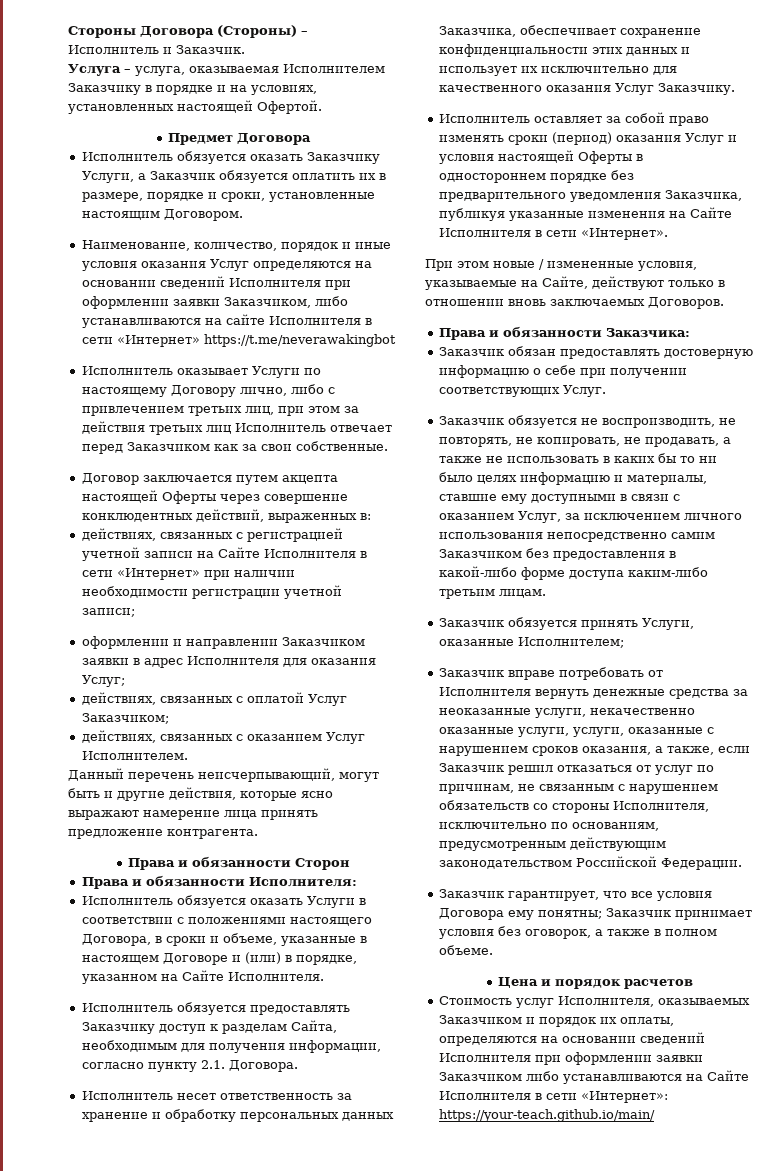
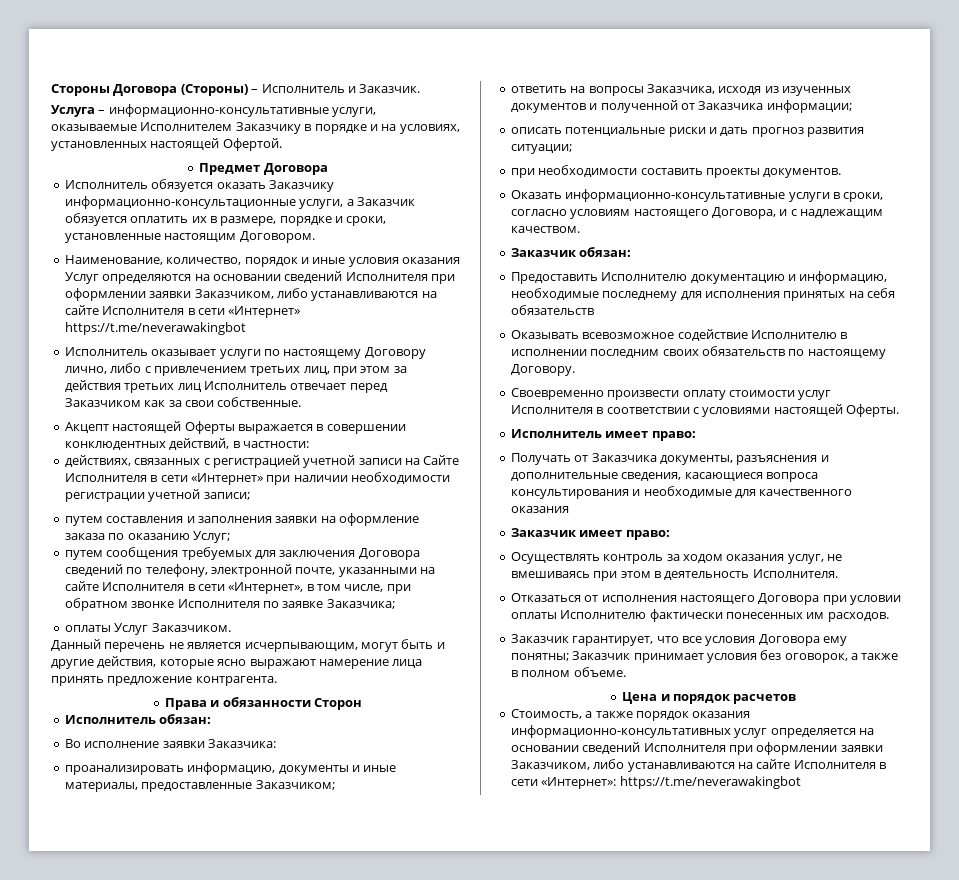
[135,66,279,76] услуга, оказываемая -> [108,104,377,117] [51,124,137,131] информационно-консультативные услуги, оказываемые
[81,171,134,183] Услуги, -> [64,196,344,209] информационно-консультационные услуги,
[251,366,300,378] Услуги -> [219,349,261,359] услуги
[81,473,338,485] [81,490,348,504] [81,509,371,523] Договор заключается путем акцепта настоящей Оферты через совершение конклюдентных действий, выраженных в: -> [64,421,406,434] [64,438,309,450] Акцепт настоящей Оферты выражается в совершении конклюдентных действий, в частности:
[81,636,365,649] [81,656,376,668] [81,675,125,687] [81,692,347,706] [81,713,169,724] [81,730,365,744] [81,751,188,760] оформлении и направлении Заказчиком заявки в адрес Исполнителя для оказания Услуг; // действиях, связанных с оплатой Услуг Заказчиком; // действиях, связанных с оказанием Услуг Исполнителем. -> [64,513,419,526] [64,531,230,543] [64,547,420,560] [64,564,435,577] [64,581,411,594] [64,598,395,611] [64,623,231,635] путем составления и заполнения заявки на оформление заказа по оказанию Услуг; // путем сообщения требуемых для заключения Договора сведений по телефону, электронной почте, указанными на сайте Исполнителя в сети «Интернет», в том числе, при обратном звонке Исполнителя по заявке Заказчика; // оплаты Услуг Заказчиком.
[198,768,335,782] неисчерпывающий, -> [168,642,358,652] не является исчерпывающим,
[81,875,357,889] [81,895,366,908] [81,917,372,926] [81,933,367,946] [81,952,357,965] [81,970,324,984] [81,1002,350,1015] [81,1020,337,1034] [81,1040,381,1053] [81,1060,298,1072] [81,1091,352,1100] [81,1109,394,1122] [438,25,701,38] [438,44,690,57] [438,66,677,76] [438,83,735,95] [438,112,709,126] [438,132,737,145] [438,150,643,164] [438,170,634,183] [438,190,742,202] [438,207,732,221] [438,228,668,240] [425,259,697,271] [425,276,725,290] [425,297,724,309] [438,326,690,340] [438,346,753,359] [438,365,687,378] [438,385,606,397] [438,415,736,428] [438,437,731,447] [438,453,717,463] [438,472,707,485] [438,494,680,504] [438,511,742,523] [438,532,715,542] [438,548,676,561] [438,566,708,580] [438,589,546,599] [438,617,694,630] [438,637,624,648] [438,667,663,680] [438,687,748,699] [438,708,695,718] [438,727,714,737] [438,746,750,756] [438,763,714,775] [438,784,718,794] [438,800,709,813] [438,822,659,831] [438,837,666,851] [438,856,742,870] Права и обязанности Исполнителя: // Исполнитель обязуется оказать Услуги в соответствии с положениями настоящего Договора, в сроки и объеме, указанные в настоящем Договоре и (или) в порядке, указанном на Сайте Исполнителя. // Исполнитель обязуется предоставлять Заказчику доступ к разделам Сайта, необходимым для получения информации, согласно пункту 2.1. Договора. // Исполнитель несет ответственность за хранение и обработку персональных данных Заказчика, обеспечивает сохранение конфиденциальности этих данных и использует их исключительно для качественного оказания Услуг Заказчику. // Исполнитель оставляет за собой право изменять сроки (период) оказания Услуг и условия настоящей Оферты в одностороннем порядке без предварительного уведомления Заказчика, публикуя указанные изменения на Сайте Исполнителя в сети «Интернет». // При этом новые / измененные условия, указываемые на Сайте, действуют только в отношении вновь заключаемых Договоров. // Права и обязанности Заказчика: // Заказчик обязан предоставлять достоверную информацию о себе при получении соответствующих Услуг. // Заказчик обязуется не воспроизводить, не повторять, не копировать, не продавать, а также не использовать в каких бы то ни было целях информацию и материалы, ставшие ему доступными в связи с оказанием Услуг, за исключением личного использования непосредственно самим Заказчиком без предоставления в какой-либо форме доступа каким-либо третьим лицам. // Заказчик обязуется принять Услуги, оказанные Исполнителем; // Заказчик вправе потребовать от Исполнителя вернуть денежные средства за неоказанные услуги, некачественно оказанные услуги, услуги, оказанные с нарушением сроков оказания, а также, если Заказчик решил отказаться от услуг по причинам, не связанным с нарушением обязательств со стороны Исполнителя, исключительно по основаниям, предусмотренным действующим законодательством Российской Федерации. -> [64,714,212,724] [64,739,276,748] [64,762,397,775] [64,780,335,792] [510,84,851,96] [510,100,852,113] [510,127,864,137] [510,144,572,154] [510,165,842,178] [510,189,884,202] [510,207,883,219] [510,226,580,233] [510,247,632,257] [510,271,888,284] [510,288,895,301] [510,305,594,315] [510,329,848,341] [510,346,886,359] [510,364,575,376] [510,388,832,400] [510,404,899,417] [510,429,696,441] [510,453,829,465] [510,472,818,482] [510,486,853,499] [510,506,569,513] [510,528,670,540] [510,552,842,564] [510,569,838,581] [510,593,901,605] [510,609,889,622] Исполнитель обязан: // Во исполнение заявки Заказчика: // проанализировать информацию, документы и иные материалы, предоставленные Заказчиком; // ответить на вопросы Заказчика, исходя из изученных документов и полученной от Заказчика информации; // описать потенциальные риски и дать прогноз развития ситуации; // при необходимости составить проекты документов. // Оказать информационно-консультативные услуги в сроки, согласно условиям настоящего Договора, и с надлежащим качеством. // Заказчик обязан: // Предоставить Исполнителю документацию и информацию, необходимые последнему для исполнения принятых на себя обязательств // Оказывать всевозможное содействие Исполнителю в исполнении последним своих обязательств по настоящему Договору. // Своевременно произвести оплату стоимости услуг Исполнителя в соответствии с условиями настоящей Оферты. // Исполнитель имеет право: // Получать от Заказчика документы, разъяснения и дополнительные сведения, касающиеся вопроса консультирования и необходимые для качественного оказания // Заказчик имеет право: // Осуществлять контроль за ходом оказания услуг, не вмешиваясь при этом в деятельность Исполнителя. // Отказаться от исполнения настоящего Договора при условии оплаты Исполнителю фактически понесенных им расходов.
[438,996,750,1008] [438,1015,674,1027] [438,1032,705,1046] [438,1052,703,1065] [438,1070,749,1084] Стоимость услуг Исполнителя, оказываемых Заказчиком и порядок их оплаты, определяются на основании сведений Исполнителя при оформлении заявки Заказчиком либо устанавливаются на Сайте -> [510,709,751,721] [510,725,874,738] [510,742,883,755] [510,759,791,772] Стоимость, а также порядок оказания информационно-консультативных услуг определяется на основании сведений Исполнителя при оформлении заявки Заказчиком, либо устанавливаются на сайте
[438,1109,655,1122] https://your-teach.github.io/main/ -> [619,776,801,789] https://t.me/neverawakingbot

